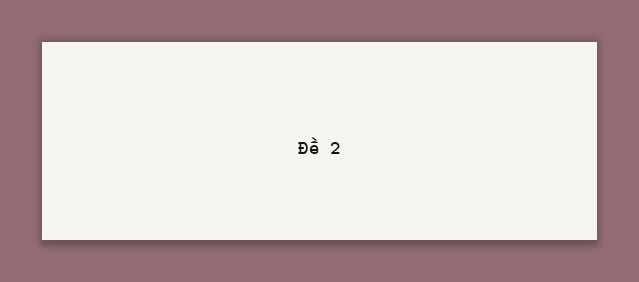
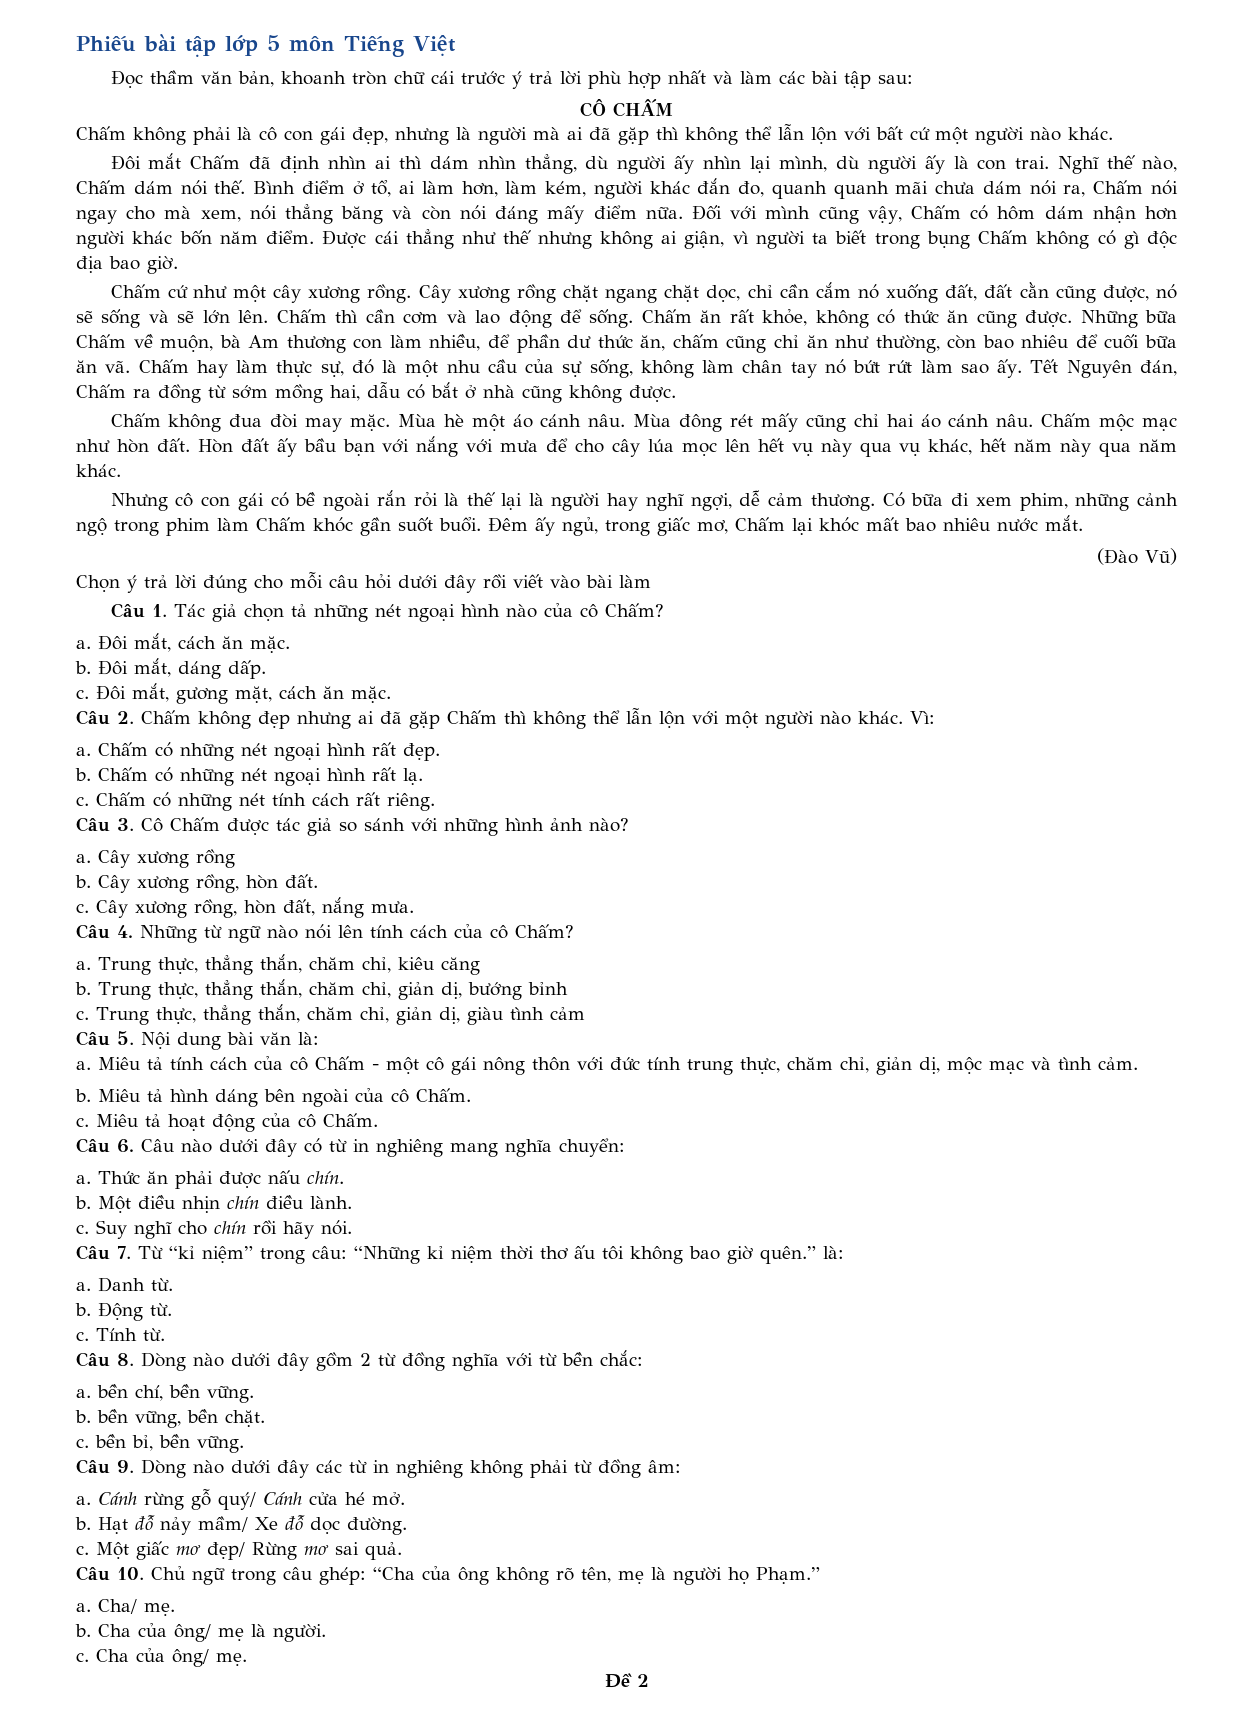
(298, 145) none -> [76,34,456,57] [110,70,913,89] [580,99,673,117] [76,124,1113,145] [110,153,1178,174] [76,178,1178,199] [76,204,1177,224] [76,229,1177,249] [76,256,178,274] [110,282,1178,303] [76,309,1177,328] [76,334,1177,353] [76,359,1177,378] [76,382,676,403] [110,413,1178,432] [76,436,1178,457] [76,464,121,477] [110,490,1179,511] [76,515,1083,536] [1097,548,1178,565] [76,572,651,593] [110,603,664,622] [76,633,290,654] [75,658,266,679] [76,683,391,704] [76,708,935,729] [76,742,440,761] [75,767,423,786] [76,792,435,811] [76,817,629,836] [76,849,235,868] [75,874,318,893] [76,897,414,918] [76,924,574,943] [76,954,480,975] [75,979,568,1000] [76,1004,585,1025] [76,1031,319,1050] [76,1056,1138,1075] [75,1088,471,1107] [76,1113,378,1132] [76,1138,625,1157] [76,1170,344,1189] [75,1195,352,1214] [76,1220,352,1239] [76,1245,844,1264] [76,1277,173,1292] [75,1302,172,1321] [76,1328,165,1341] [76,1350,643,1371] [76,1384,254,1403] [75,1409,265,1428] [76,1434,244,1453] [76,1459,681,1478] [76,1489,405,1510] [75,1515,407,1535] [76,1541,402,1560] [76,1566,820,1585] [76,1599,175,1617] [75,1623,326,1642] [76,1648,247,1667] Phiếu bài tập lớp 5 môn Tiếng Việt // Đọc thầm văn bản, khoanh tròn chữ cái trước ý trả lời phù hợp nhất và làm các bài tập sau: // CÔ CHẤM // Chấm không phải là cô con gái đẹp, nhưng là người mà ai đã gặp thì không thể lẫn lộn với bất cứ một người nào khác. // Đôi mắt Chấm đã định nhìn ai thì dám nhìn thẳng, dù người ấy nhìn lại mình, dù người ấy là con trai. Nghĩ thế nào, Chấm dám nói thế. Bình điểm ở tổ, ai làm hơn, làm kém, người khác đắn đo, quanh quanh mãi chưa dám nói ra, Chấm nói ngay cho mà xem, nói thẳng băng và còn nói đáng mấy điểm nữa. Đối với mình cũng vậy, Chấm có hôm dám nhận hơn người khác bốn năm điểm. Được cái thẳng như thế nhưng không ai giận, vì người ta biết trong bụng Chấm không có gì độc địa bao giờ. // Chấm cứ như một cây xương rồng. Cây xương rồng chặt ngang chặt dọc, chỉ cần cắm nó xuống đất, đất cằn cũng được, nó sẽ sống và sẽ lớn lên. Chấm thì cần cơm và lao động để sống. Chấm ăn rất khỏe, không có thức ăn cũng được. Những bữa Chấm về muộn, bà Am thương con làm nhiều, để phần dư thức ăn, chấm cũng chỉ ăn như thường, còn bao nhiêu để cuối bữa ăn vã. Chấm hay làm thực sự, đó là một nhu cầu của sự sống, không làm chân tay nó bứt rứt làm sao ấy. Tết Nguyên đán, Chấm ra đồng từ sớm mồng hai, dẫu có bắt ở nhà cũng không được. // Chấm không đua đòi may mặc. Mùa hè một áo cánh nâu. Mùa đông rét mấy cũng chỉ hai áo cánh nâu. Chấm mộc mạc như hòn đất. Hòn đất ấy bầu bạn với nắng với mưa để cho cây lúa mọc lên hết vụ này qua vụ khác, hết năm này qua năm khác. // Nhưng cô con gái có bề ngoài rắn rỏi là thế lại là người hay nghĩ ngợi, dễ cảm thương. Có bữa đi xem phim, những cảnh ngộ trong phim làm Chấm khóc gần suốt buổi. Đêm ấy ngủ, trong giấc mơ, Chấm lại khóc mất bao nhiêu nước mắt. // (Đào Vũ) // Chọn ý trả lời đúng cho mỗi câu hỏi dưới đây rồi viết vào bài làm // Câu 1. Tác giả chọn tả những nét ngoại hình nào của cô Chấm? // a. Đôi mắt, cách ăn mặc. // b. Đôi mắt, dáng dấp. // c. Đôi mắt, gương mặt, cách ăn mặc. // Câu 2. Chấm không đẹp nhưng ai đã gặp Chấm thì không thể lẫn lộn với một người nào khác. Vì: // a. Chấm có những nét ngoại hình rất đẹp. // b. Chấm có những nét ngoại hình rất lạ. // c. Chấm có những nét tính cách rất riêng. // Câu 3. Cô Chấm được tác giả so sánh với những hình ảnh nào? // a. Cây xương rồng // b. Cây xương rồng, hòn đất. // c. Cây xương rồng, hòn đất, nắng mưa. // Câu 4. Những từ ngữ nào nói lên tính cách của cô Chấm? // a. Trung thực, thẳng thắn, chăm chỉ, kiêu căng // b. Trung thực, thẳng thắn, chăm chỉ, giản dị, bướng bỉnh // c. Trung thực, thẳng thắn, chăm chỉ, giản dị, giàu tình cảm // Câu 5. Nội dung bài văn là: // a. Miêu tả tính cách của cô Chấm - một cô gái nông thôn với đức tính trung thực, chăm chỉ, giản dị, mộc mạc và tình cảm. // b. Miêu tả hình dáng bên ngoài của cô Chấm. // c. Miêu tả hoạt động của cô Chấm. // Câu 6. Câu nào dưới đây có từ in nghiêng mang nghĩa chuyển: // a. Thức ăn phải được nấu chín. // b. Một điều nhịn chín điều lành. // c. Suy nghĩ cho chín rồi hãy nói. // Câu 7. Từ “kỉ niệm” trong câu: “Những kỉ niệm thời thơ ấu tôi không bao giờ quên.” là: // a. Danh từ. // b. Động từ. // c. Tính từ. // Câu 8. Dòng nào dưới đây gồm 2 từ đồng nghĩa với từ bền chắc: // a. bền chí, bền vững. // b. bền vững, bền chặt. // c. bền bỉ, bền vững. // Câu 9. Dòng nào dưới đây các từ in nghiêng không phải từ đồng âm: // a. Cánh rừng gỗ quý/ Cánh cửa hé mở. // b. Hạt đỗ nảy mầm/ Xe đỗ dọc đường. // c. Một giấc mơ đẹp/ Rừng mơ sai quả. // Câu 10. Chủ ngữ trong câu ghép: “Cha của ông không rõ tên, mẹ là người họ Phạm.” // a. Cha/ mẹ. // b. Cha của ông/ mẹ là người. // c. Cha của ông/ mẹ. //

